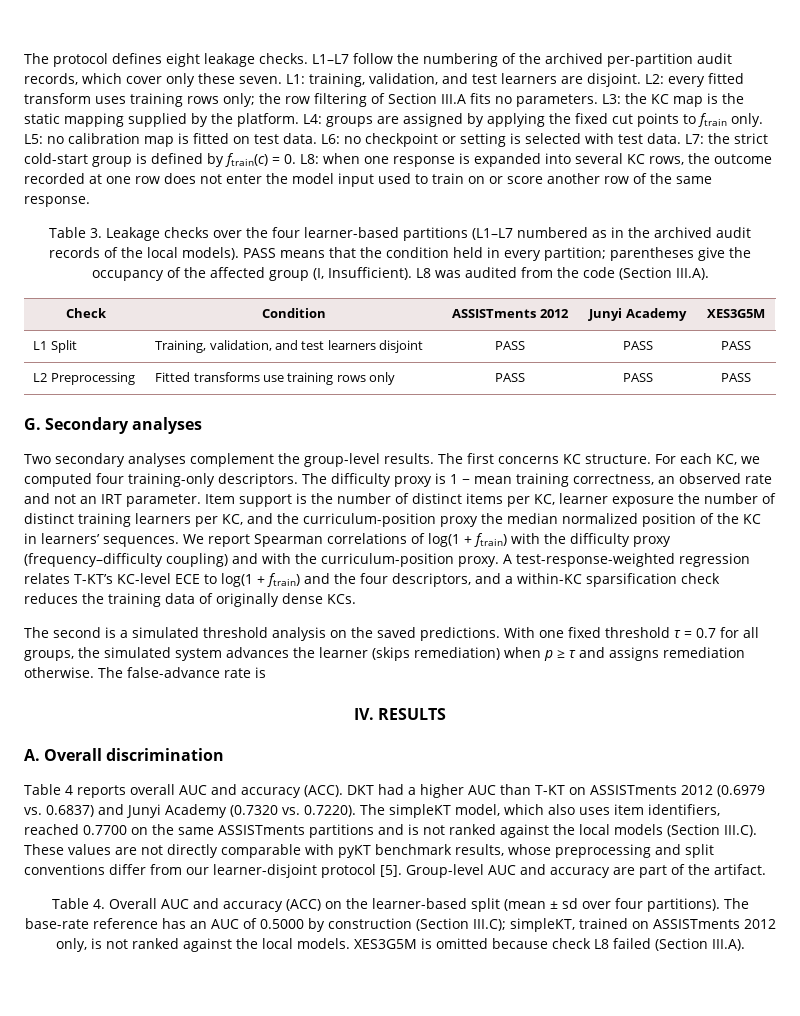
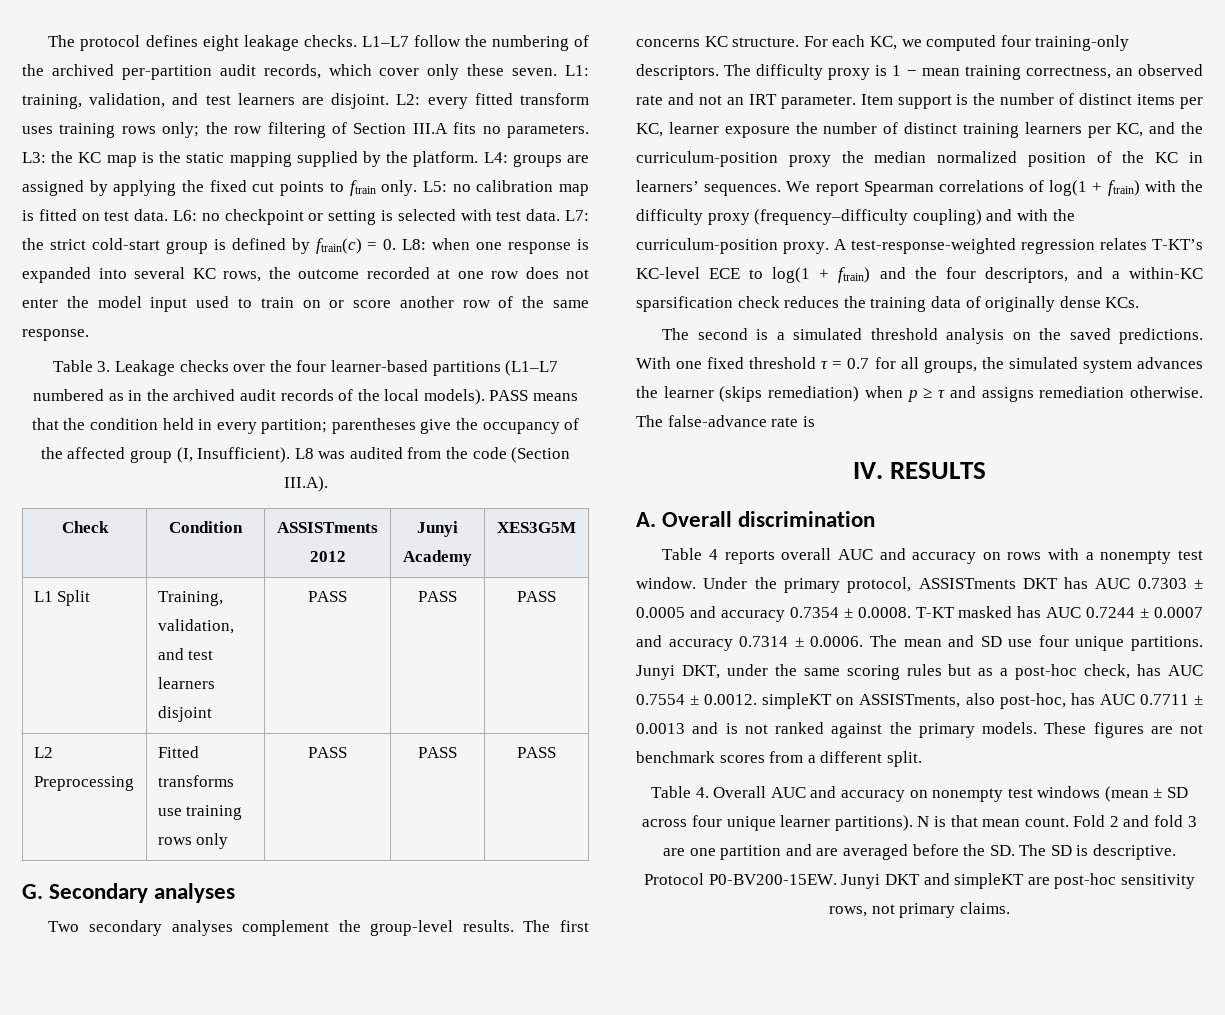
[303,784,765,798] [24,804,720,818] [24,824,374,838] (ACC). DKT had a higher AUC than T-KT on ASSISTments 2012 (0.6979 vs. 0.6837) and Junyi Academy (0.7320 vs. 0.7220). The simpleKT model, which also uses item identifiers, reached 0.7700 on the same ASSISTments partitions -> [982,548,1203,564] [636,577,1203,593] [636,606,1203,622] [636,635,1203,651] [636,664,1203,680] [636,693,1203,709] [636,723,685,734] on rows with a nonempty test window. Under the primary protocol, ASSISTments DKT has AUC 0.7303 ± 0.0005 and accuracy 0.7354 ± 0.0008. T-KT masked has AUC 0.7244 ± 0.0007 and accuracy 0.7314 ± 0.0006. The mean and SD use four unique partitions. Junyi DKT, under the same scoring rules but as a post-hoc check, has AUC 0.7554 ± 0.0012. simpleKT on ASSISTments, also post-hoc, has AUC 0.7711 ± 0.0013
[579,824,757,837] [24,844,714,858] [24,864,766,878] local models (Section III.C). These values are not directly comparable with pyKT benchmark results, whose preprocessing and split conventions differ from our learner-disjoint protocol [5]. Group-level AUC and accuracy are part of the artifact. -> [918,722,1203,738] [636,751,922,767] primary models. These figures are not benchmark scores from a different split.
[285,898,749,912] [24,918,776,932] [55,938,745,952] (ACC) on the learner-based split (mean ± sd over four partitions). The base-rate reference has an AUC of 0.5000 by construction (Section III.C); simpleKT, trained on ASSISTments 2012 only, is not ranked against the local models. XES3G5M is omitted because check L8 failed (Section III.A). -> [909,786,1189,802] [642,815,1197,831] [662,844,1177,860] [644,873,1195,889] [829,902,1010,918] on nonempty test windows (mean ± SD across four unique learner partitions). N is that mean count. Fold 2 and fold 3 are one partition and are averaged before the SD. The SD is descriptive. Protocol P0-BV200-15EW. Junyi DKT and simpleKT are post-hoc sensitivity rows, not primary claims.

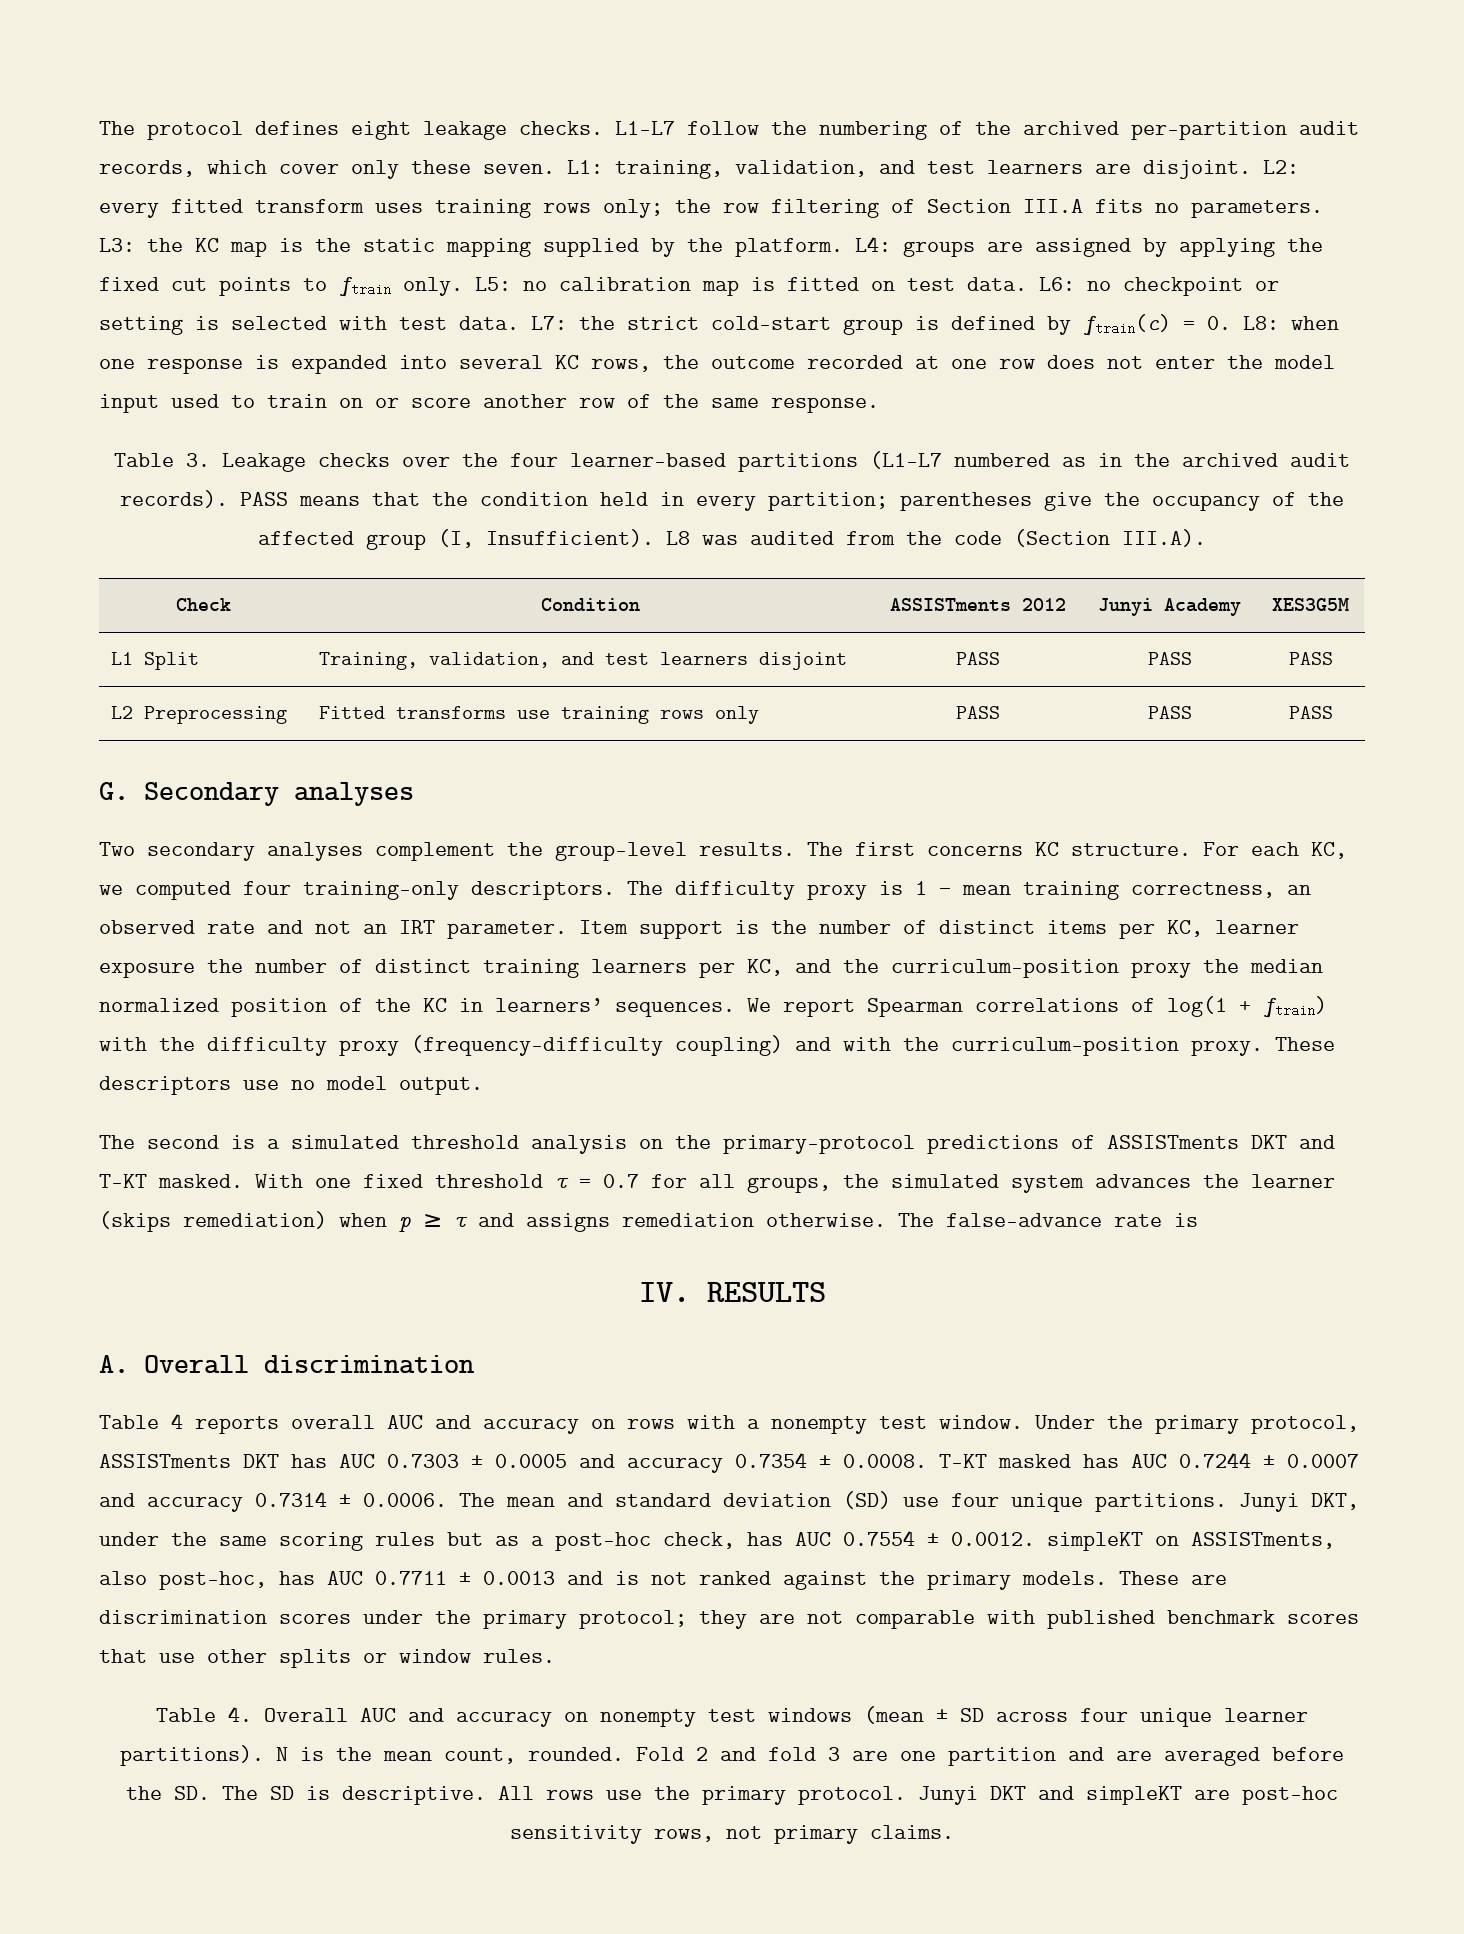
[280,389,485,405] records of the local models). -> [120,490,228,508] records).
[834,238,1203,254] [636,267,1203,283] [636,296,1140,312] A test-response-weighted regression relates T-KT’s KC-level ECE to log(1 + ftrain) and the four descriptors, and a within-KC sparsification check reduces the training data of originally dense KCs. -> [1275,1037,1335,1051] [99,1076,483,1095] These descriptors use no model output.
[1069,328,1203,344] saved predictions. -> [723,1135,1335,1154] [99,1174,243,1188] primary-protocol predictions of ASSISTments DKT and T-KT masked.
[980,636,1002,647] SD -> [615,1491,891,1509] standard deviation (SD)
[1093,722,1203,738] [636,751,922,767] figures are not benchmark scores from a different split. -> [1191,1575,1227,1585] [99,1610,1359,1629] [99,1649,555,1668] are discrimination scores under the primary protocol; they are not comparable with published benchmark scores that use other splits or window rules.
[950,815,1069,827] that mean count. -> [336,1747,624,1764] the mean count, rounded.
[644,873,837,885] Protocol P0-BV200-15EW. -> [498,1786,906,1805] All rows use the primary protocol.

